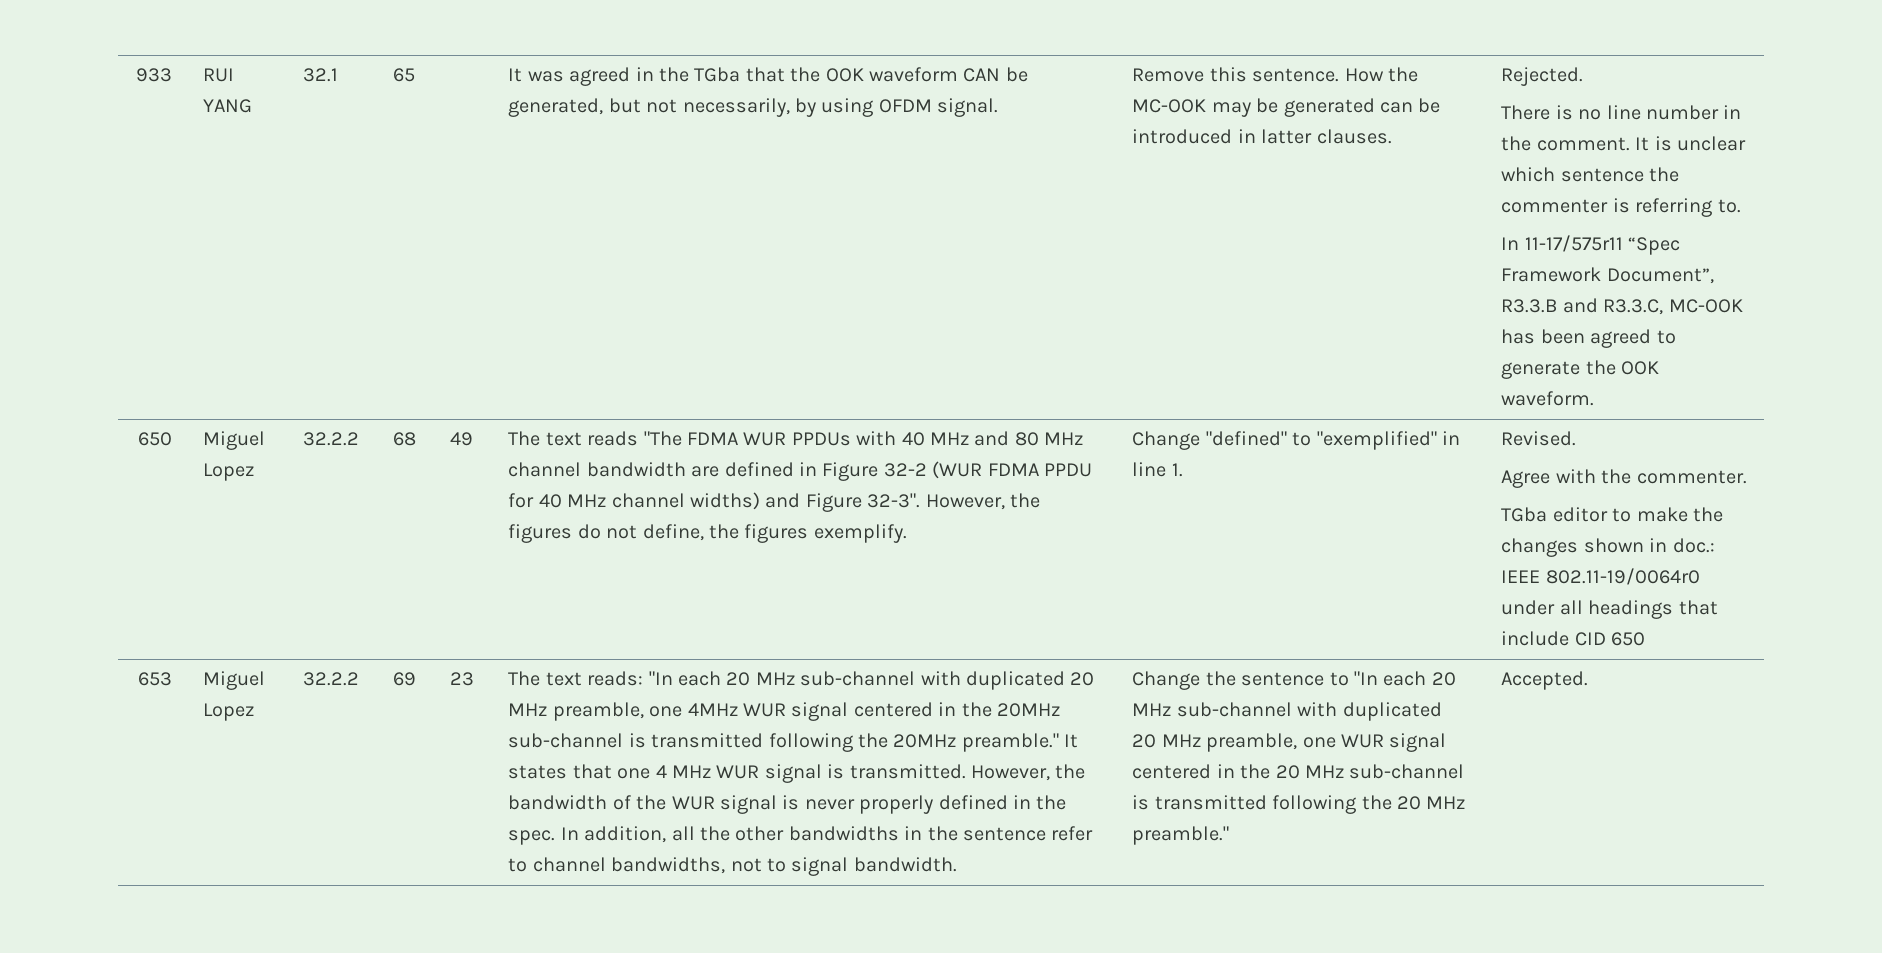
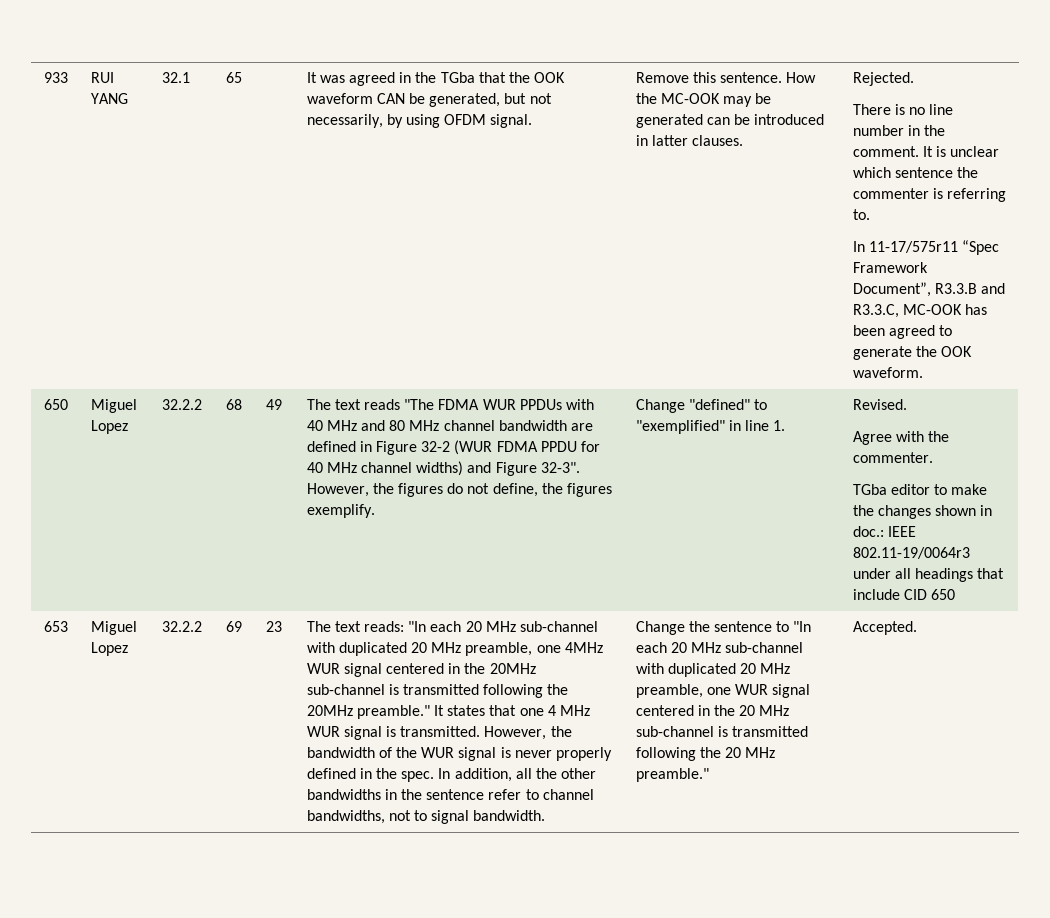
[1545,568,1700,585] 802.11-19/0064r0 -> [852,547,970,559] 802.11-19/0064r3

